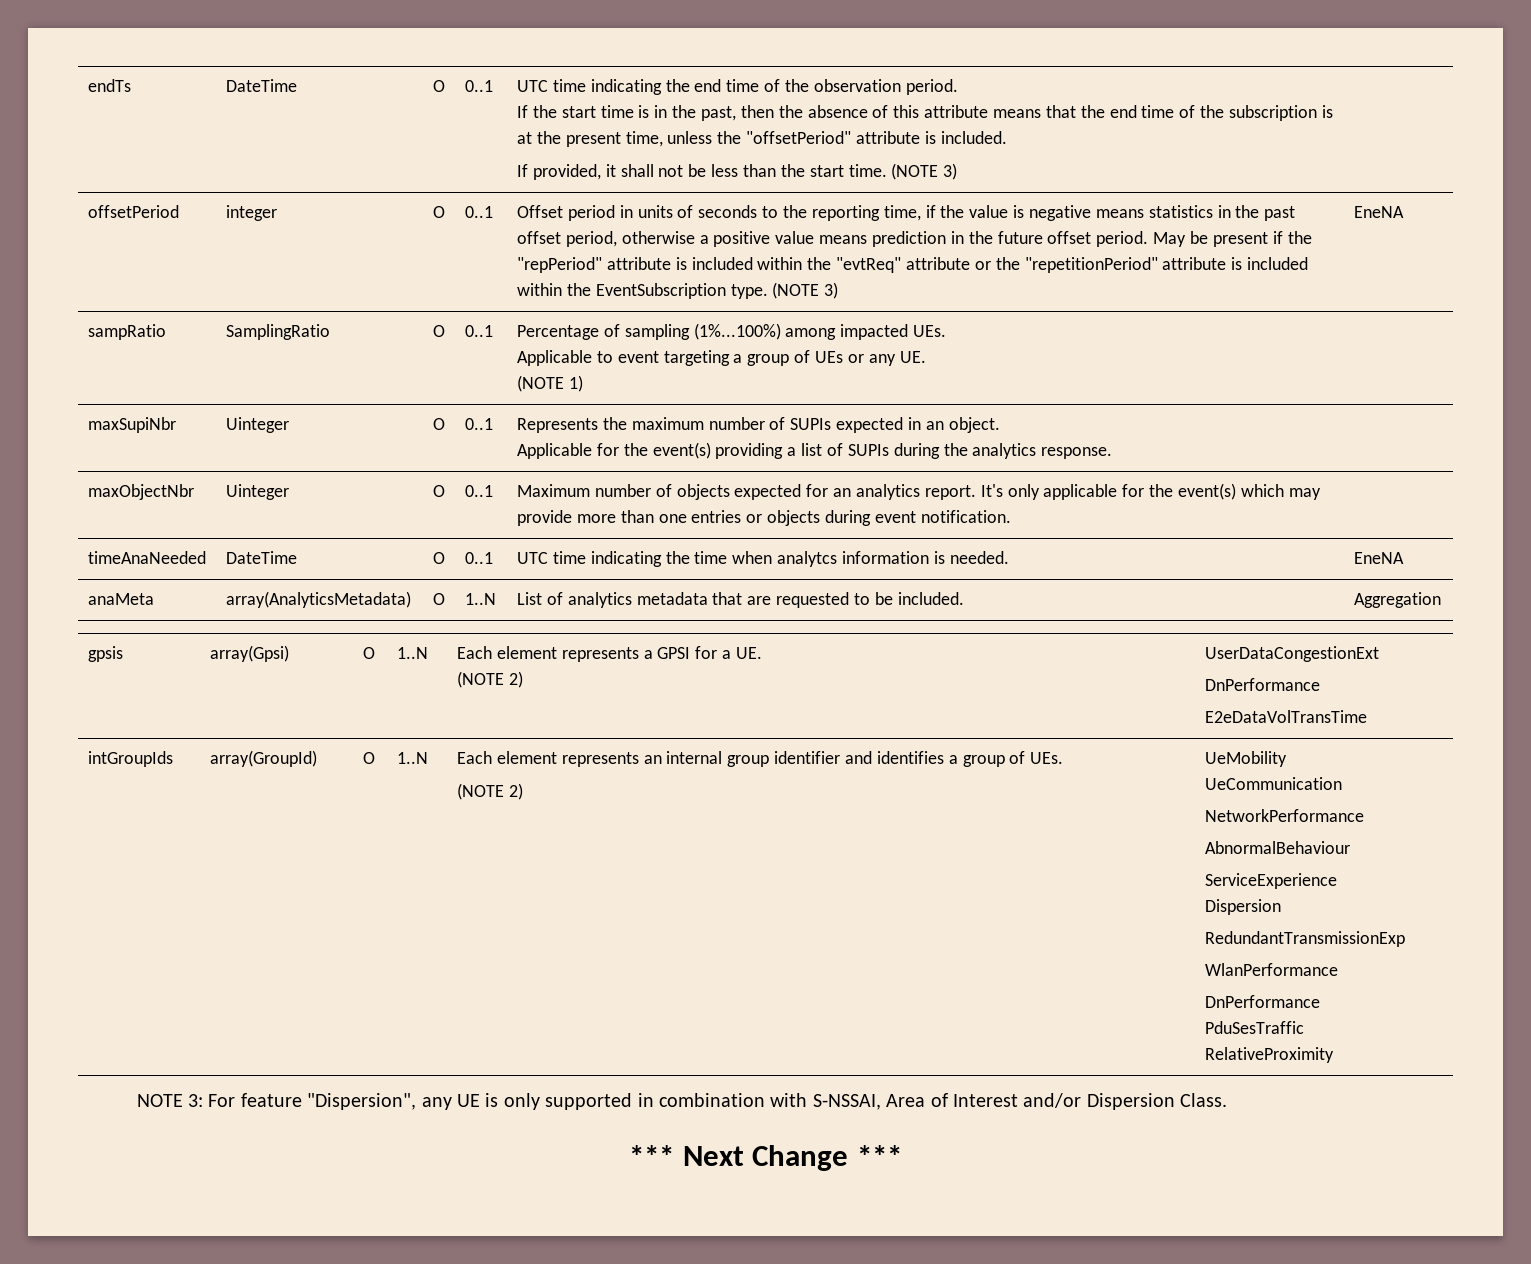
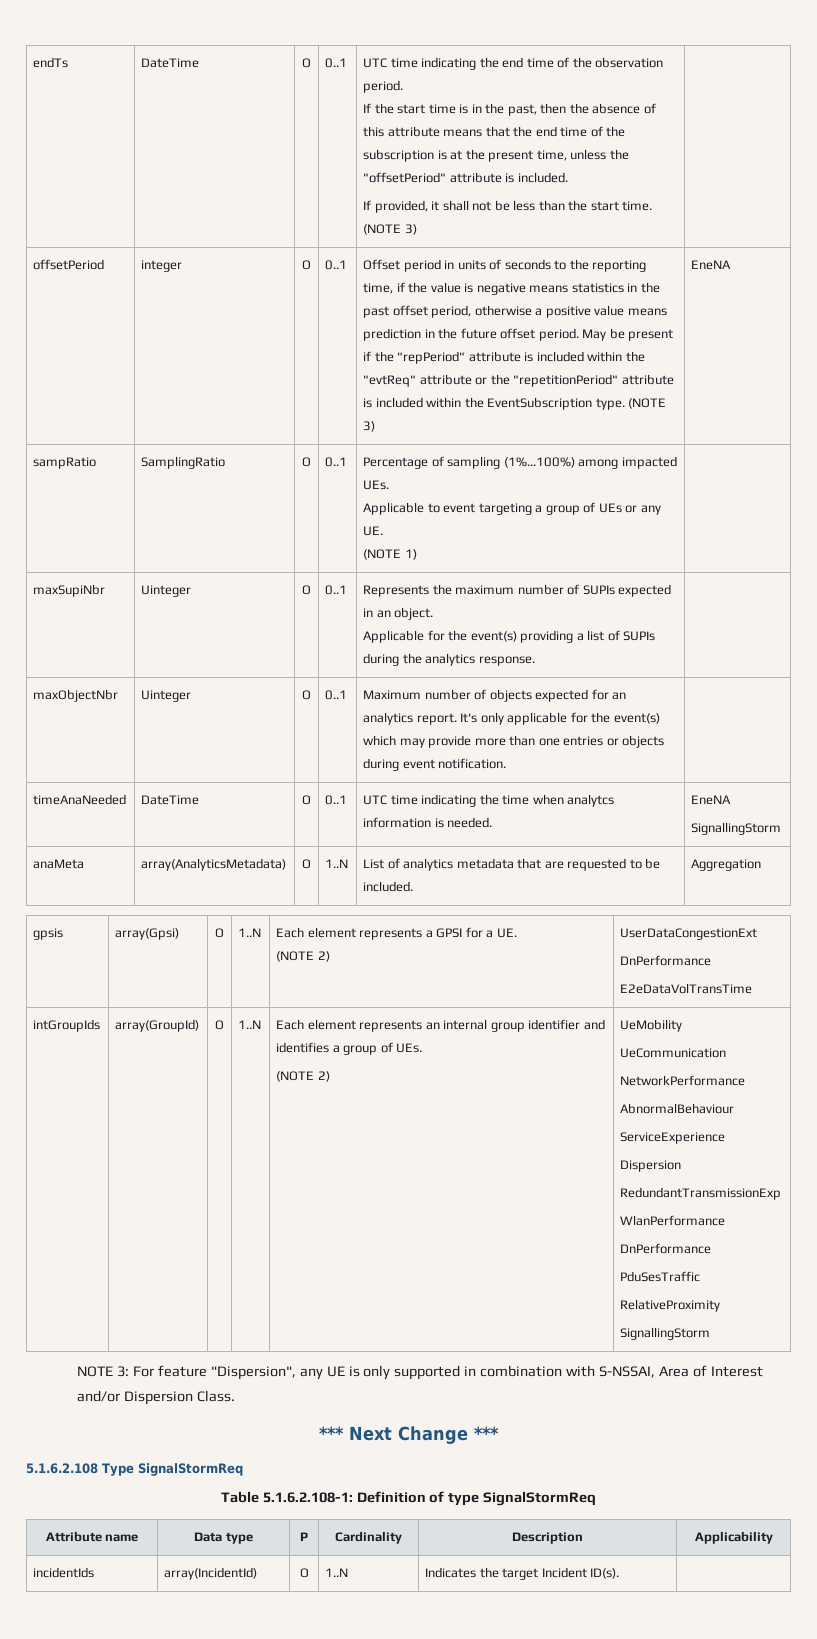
(1404, 558) none -> [691,822,782,835] // SignallingStorm
(1334, 1055) none -> [620,1327,711,1340] // SignallingStorm
(902, 1155) none -> [26,1463,243,1476] [220,1491,597,1506] [45,1531,139,1542] [194,1532,253,1544] [300,1532,308,1541] [335,1531,402,1544] [512,1532,583,1544] [694,1531,773,1544] [33,1567,95,1578] [164,1567,258,1580] [299,1568,309,1578] [325,1568,349,1577] [425,1567,620,1580] // 5.1.6.2.108 Type SignalStormReq // Table 5.1.6.2.108-1: Definition of type SignalStormReq // Attribute name | Data type | P | Cardinality | Description | Applicability // incidentIds | array(IncidentId) | O | 1..N | Indicates the target Incident ID(s). |

